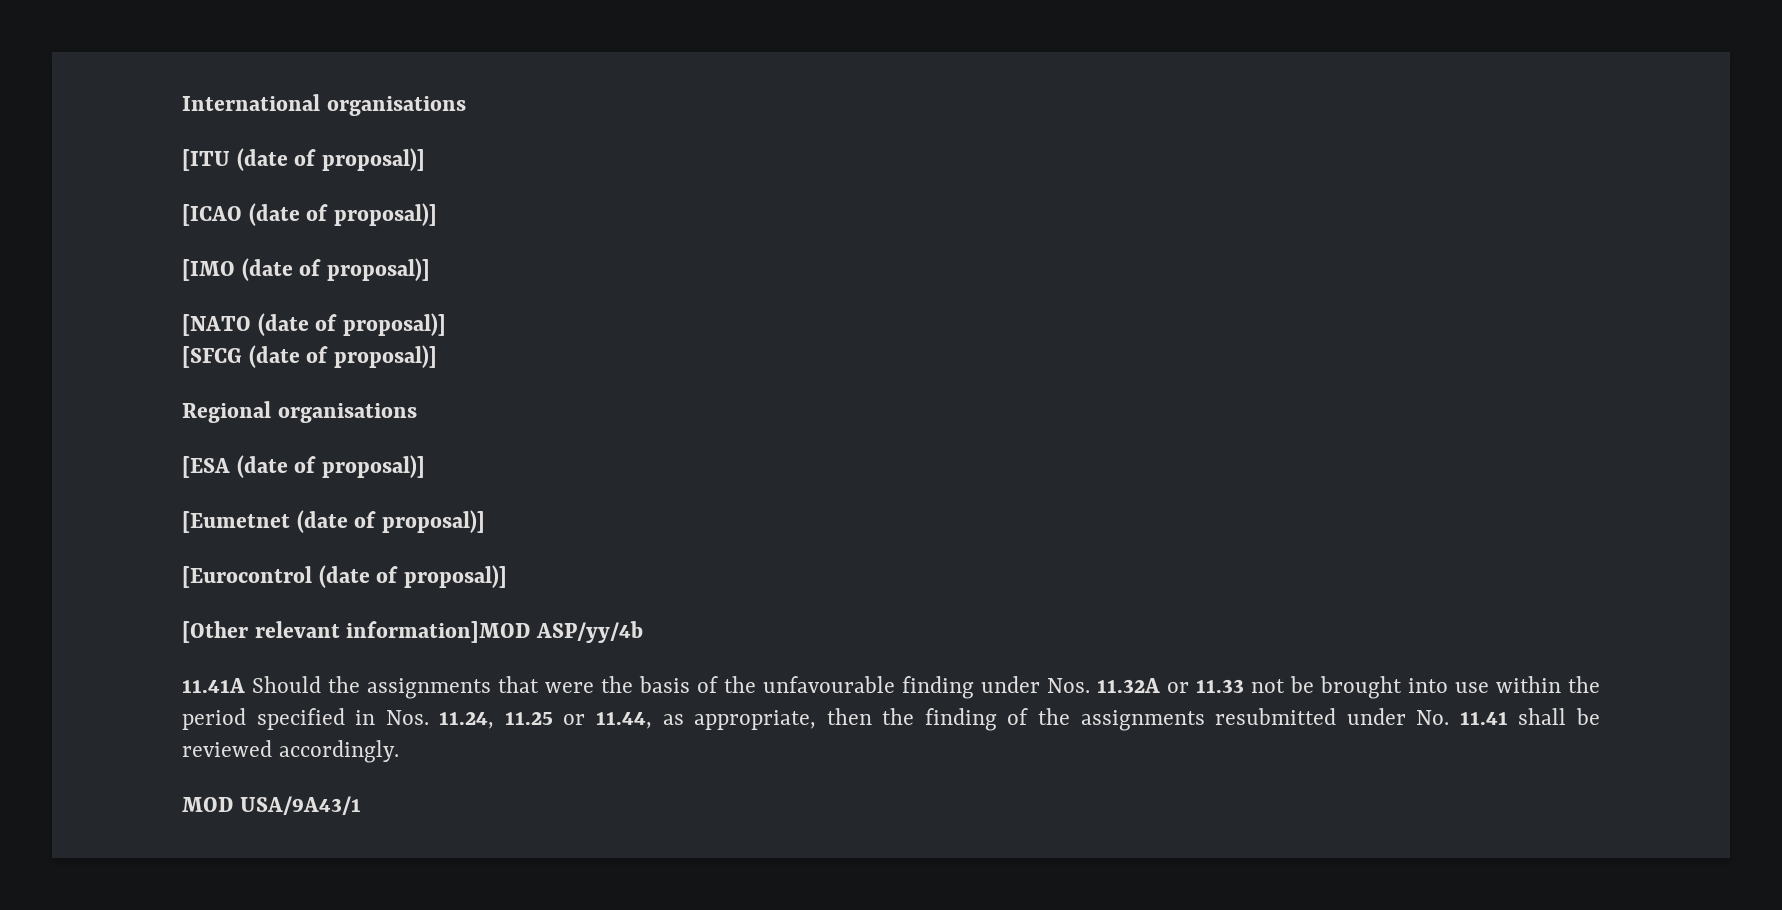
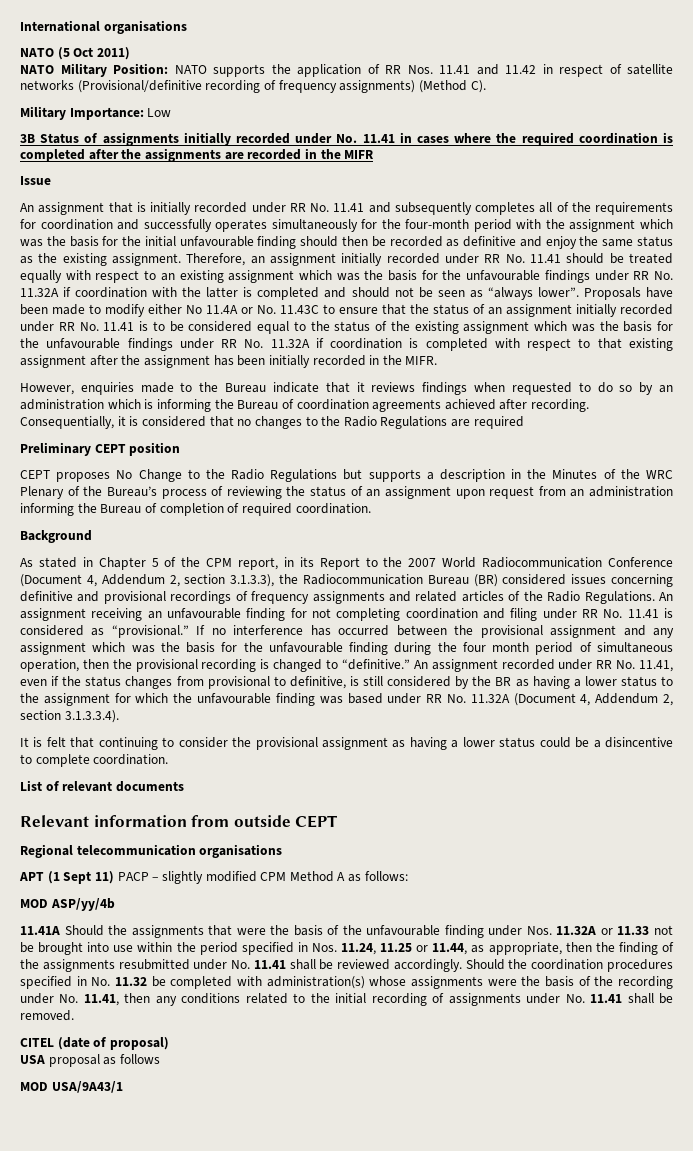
[182,148,425,171] [182,203,437,226] [182,258,430,281] [182,313,446,336] [182,345,437,368] [ITU (date of proposal)] // [ICAO (date of proposal)] // [IMO (date of proposal)] // [NATO (date of proposal)] // [SFCG (date of proposal)] -> [20,47,130,60] [20,63,673,77] [20,80,486,93] [20,106,172,120] [20,132,673,146] [20,148,375,162] [20,176,51,185] [20,202,673,215] [20,219,674,232] [20,236,674,249] [20,253,673,266] [20,270,673,283] [20,287,673,300] [20,304,673,317] [20,321,673,334] [20,338,673,351] [20,355,438,368] [20,382,674,395] [20,399,590,412] [20,416,524,429] [20,442,181,456] [20,469,673,482] [20,486,673,499] [20,503,371,516] [20,530,92,543] [20,557,673,570] [20,574,673,587] [20,591,674,604] [20,608,674,621] [20,625,674,638] [20,642,673,655] [20,659,674,672] [20,676,674,689] [20,693,673,706] [20,710,119,723] [20,737,674,750] [20,754,169,767] [20,780,184,792] [20,815,338,828] NATO (5 Oct 2011) // NATO Military Position: NATO supports the application of RR Nos. 11.41 and 11.42 in respect of satellite networks (Provisional/definitive recording of frequency assignments) (Method C). // Military Importance: Low // 3B Status of assignments initially recorded under No. 11.41 in cases where the required coordination is completed after the assignments are recorded in the MIFR // Issue // An assignment that is initially recorded under RR No. 11.41 and subsequently completes all of the requirements for coordination and successfully operates simultaneously for the four-month period with the assignment which was the basis for the initial unfavourable finding should then be recorded as definitive and enjoy the same status as the existing assignment. Therefore, an assignment initially recorded under RR No. 11.41 should be treated equally with respect to an existing assignment which was the basis for the unfavourable findings under RR No. 11.32A if coordination with the latter is completed and should not be seen as “always lower”. Proposals have been made to modify either No 11.4A or No. 11.43C to ensure that the status of an assignment initially recorded under RR No. 11.41 is to be considered equal to the status of the existing assignment which was the basis for the unfavourable findings under RR No. 11.32A if coordination is completed with respect to that existing assignment after the assignment has been initially recorded in the MIFR. // However, enquiries made to the Bureau indicate that it reviews findings when requested to do so by an administration which is informing the Bureau of coordination agreements achieved after recording. Consequentially, it is considered that no changes to the Radio Regulations are required // Preliminary CEPT position // CEPT proposes No Change to the Radio Regulations but supports a description in the Minutes of the WRC Plenary of the Bureau’s process of reviewing the status of an assignment upon request from an administration informing the Bureau of completion of required coordination. // Background // As stated in Chapter 5 of the CPM report, in its Report to the 2007 World Radiocommunication Conference (Document 4, Addendum 2, section 3.1.3.3), the Radiocommunication Bureau (BR) considered issues concerning definitive and provisional recordings of frequency assignments and related articles of the Radio Regulations. An assignment receiving an unfavourable finding for not completing coordination and filing under RR No. 11.41 is considered as “provisional.” If no interference has occurred between the provisional assignment and any assignment which was the basis for the unfavourable finding during the four month period of simultaneous operation, then the provisional recording is changed to “definitive.” An assignment recorded under RR No. 11.41, even if the status changes from provisional to definitive, is still considered by the BR as having a lower status to the assignment for which the unfavourable finding was based under RR No. 11.32A (Document 4, Addendum 2, section 3.1.3.3.4). // It is felt that continuing to consider the provisional assignment as having a lower status could be a disincentive to complete coordination. // List of relevant documents // Relevant information from outside CEPT
[277,403,417,423] [182,455,425,478] [182,510,485,533] [182,565,507,588] [182,621,531,643] organisations // [ESA (date of proposal)] // [Eumetnet (date of proposal)] // [Eurocontrol (date of proposal)] // [Other relevant information]MOD -> [76,844,283,858] [19,871,408,884] [20,899,48,908] telecommunication organisations // APT (1 Sept 11) PACP – slightly modified CPM Method A as follows: // MOD
(399, 751) none -> [465,959,673,972] [20,976,673,989] [20,993,674,1006] [20,1010,74,1021] [20,1037,169,1050] [20,1054,160,1067] Should the coordination procedures specified in No. 11.32 be completed with administration(s) whose assignments were the basis of the recording under No. 11.41, then any conditions related to the initial recording of assignments under No. 11.41 shall be removed. // CITEL (date of proposal) // USA proposal as follows

